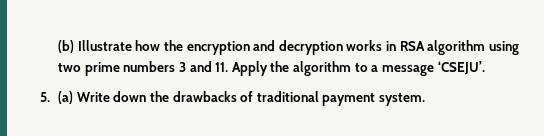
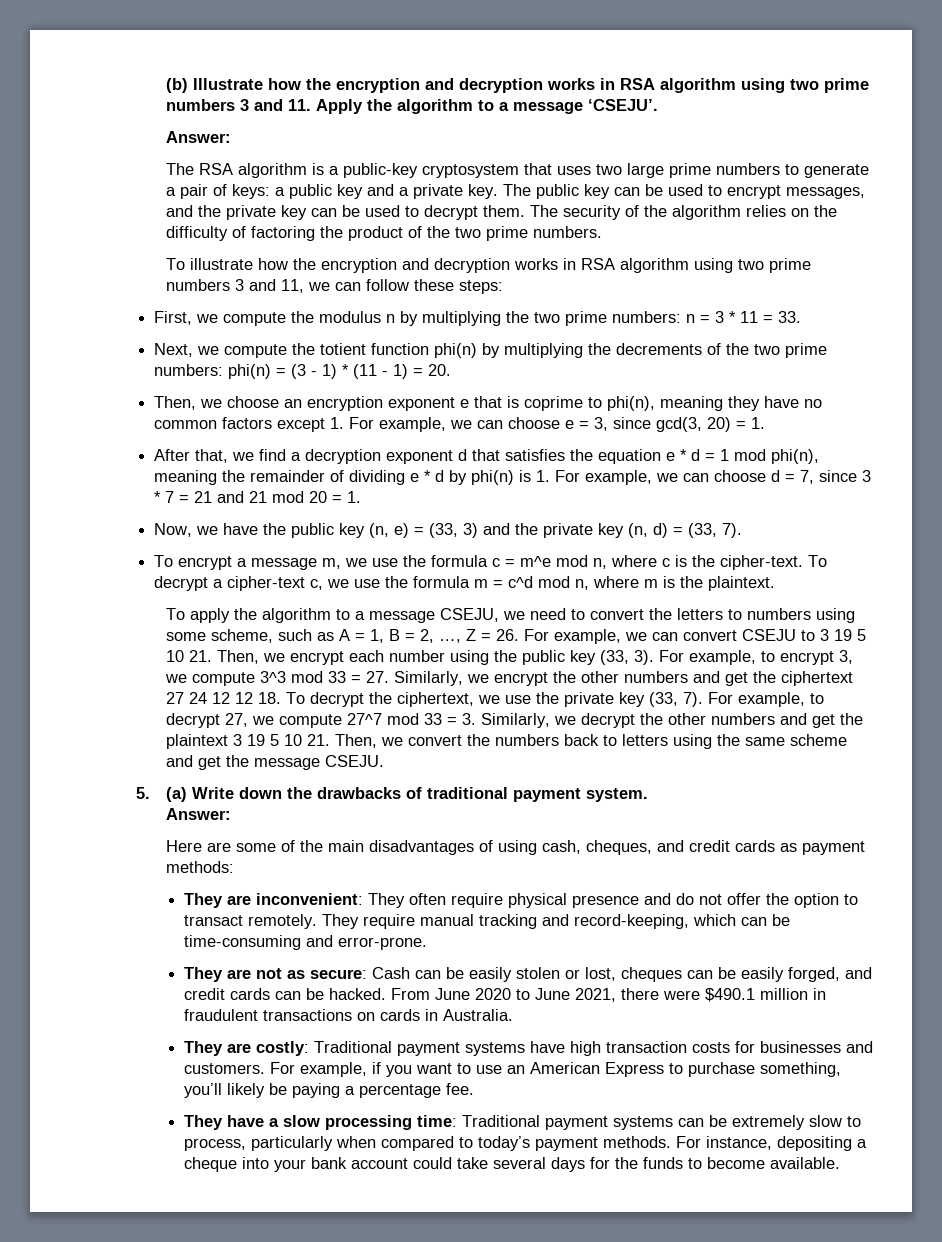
(485, 68) none -> [165,131,231,143] [165,163,869,178] [165,184,865,199] [165,205,837,220] [165,226,602,241] [165,258,811,273] [165,279,503,294] [153,311,801,326] [153,343,827,358] [153,364,451,379] [153,396,822,411] [153,417,765,432] [153,449,819,464] [153,470,871,485] [153,491,361,503] [153,523,742,538] [153,555,827,570] [153,576,775,591] [165,608,855,623] [165,629,866,644] [165,650,853,665] [164,671,853,686] [165,692,824,707] [165,713,863,728] [165,734,847,749] [165,755,384,770] // Answer: // The RSA algorithm is a public-key cryptosystem that uses two large prime numbers to generate a pair of keys: a public key and a private key. The public key can be used to encrypt messages, and the private key can be used to decrypt them. The security of the algorithm relies on the difficulty of factoring the product of the two prime numbers. // To illustrate how the encryption and decryption works in RSA algorithm using two prime numbers 3 and 11, we can follow these steps: // First, we compute the modulus n by multiplying the two prime numbers: n = 3 * 11 = 33. // Next, we compute the totient function phi(n) by multiplying the decrements of the two prime numbers: phi(n) = (3 - 1) * (11 - 1) = 20. // Then, we choose an encryption exponent e that is coprime to phi(n), meaning they have no common factors except 1. For example, we can choose e = 3, since gcd(3, 20) = 1. // After that, we find a decryption exponent d that satisfies the equation e * d = 1 mod phi(n), meaning the remainder of dividing e * d by phi(n) is 1. For example, we can choose d = 7, since 3 * 7 = 21 and 21 mod 20 = 1. // Now, we have the public key (n, e) = (33, 3) and the private key (n, d) = (33, 7). // To encrypt a message m, we use the formula c = m^e mod n, where c is the cipher-text. To decrypt a cipher-text c, we use the formula m = c^d mod n, where m is the plaintext. // To apply the algorithm to a message CSEJU, we need to convert the letters to numbers using some scheme, such as A = 1, B = 2, …, Z = 26. For example, we can convert CSEJU to 3 19 5 10 21. Then, we encrypt each number using the public key (33, 3). For example, to encrypt 3, we compute 3^3 mod 33 = 27. Similarly, we encrypt the other numbers and get the ciphertext 27 24 12 12 18. To decrypt the ciphertext, we use the private key (33, 7). For example, to decrypt 27, we compute 27^7 mod 33 = 3. Similarly, we decrypt the other numbers and get the plaintext 3 19 5 10 21. Then, we convert the numbers back to letters using the same scheme and get the message CSEJU.
(426, 99) none -> [165,808,231,820] [165,840,865,855] [165,861,234,873] [183,893,858,908] [183,914,790,929] [183,935,427,950] [183,967,872,982] [183,988,826,1002] [183,1009,513,1021] [183,1041,873,1056] [183,1062,841,1077] [183,1083,474,1098] [183,1115,861,1130] [183,1136,867,1151] [183,1157,840,1172] // Answer: // Here are some of the main disadvantages of using cash, cheques, and credit cards as payment methods: // They are inconvenient: They often require physical presence and do not offer the option to transact remotely. They require manual tracking and record-keeping, which can be time-consuming and error-prone. // They are not as secure: Cash can be easily stolen or lost, cheques can be easily forged, and credit cards can be hacked. From June 2020 to June 2021, there were $490.1 million in fraudulent transactions on cards in Australia. // They are costly: Traditional payment systems have high transaction costs for businesses and customers. For example, if you want to use an American Express to purchase something, you’ll likely be paying a percentage fee. // They have a slow processing time: Traditional payment systems can be extremely slow to process, particularly when compared to today’s payment methods. For instance, depositing a cheque into your bank account could take several days for the funds to become available.

